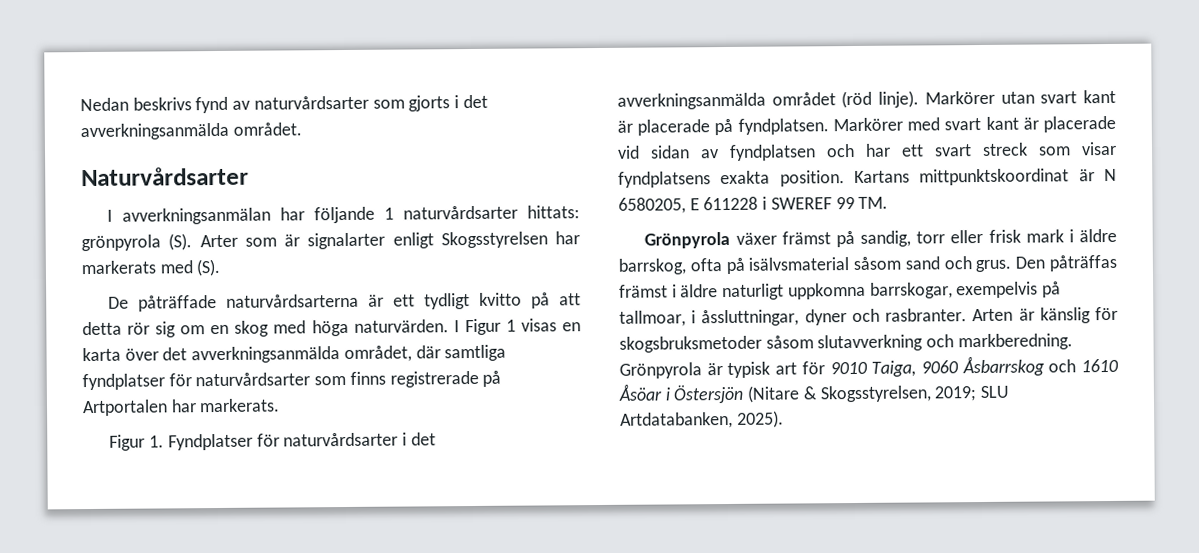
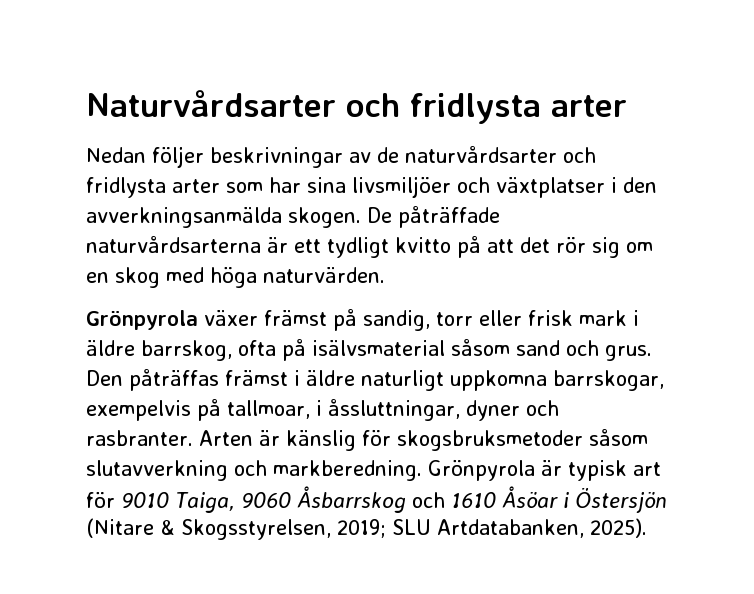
[80,94,488,114] [80,122,302,141] [81,166,249,187] [107,205,580,225] [81,231,580,252] [81,258,221,277] Nedan beskrivs fynd av naturvårdsarter som gjorts i det avverkningsanmälda området. // Naturvårdsarter // I avverkningsanmälan har följande 1 naturvårdsarter hittats: grönpyrola (S). Arter som är signalarter enligt Skogsstyrelsen har markerats med (S). // -> [86,90,627,124] [86,146,596,168] [86,176,657,198] [86,207,361,228] Naturvårdsarter och fridlysta arter // Nedan följer beskrivningar av de naturvårdsarter och fridlysta arter som har sina livsmiljöer och växtplatser i den avverkningsanmälda skogen.
[82,321,122,336] detta -> [520,237,550,253] det
[453,318,582,336] [82,344,507,364] [82,370,502,391] [82,398,281,417] [109,432,436,451] [617,89,1116,110] [617,115,1116,136] [617,141,1117,161] [618,168,1117,188] [618,196,889,214] I Figur 1 visas en karta över det avverkningsanmälda området, där samtliga fyndplatser för naturvårdsarter som finns registrerade på Artportalen har markerats. // Figur 1. Fyndplatser för naturvårdsarter i det avverkningsanmälda området (röd linje). Markörer utan svart kant är placerade på fyndplatsen. Markörer med svart kant är placerade vid sidan av fyndplatsen och har ett svart streck som visar fyndplatsens exakta position. Kartans mittpunktskoordinat är N 6580205, E 611228 i SWEREF 99 TM. -> (385, 275) none

